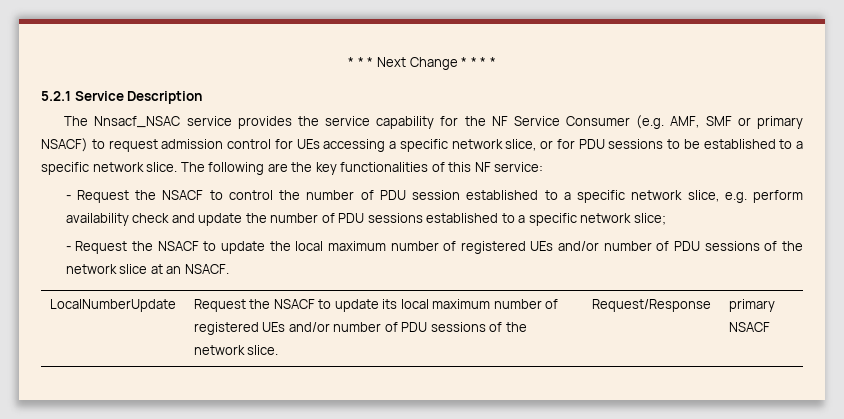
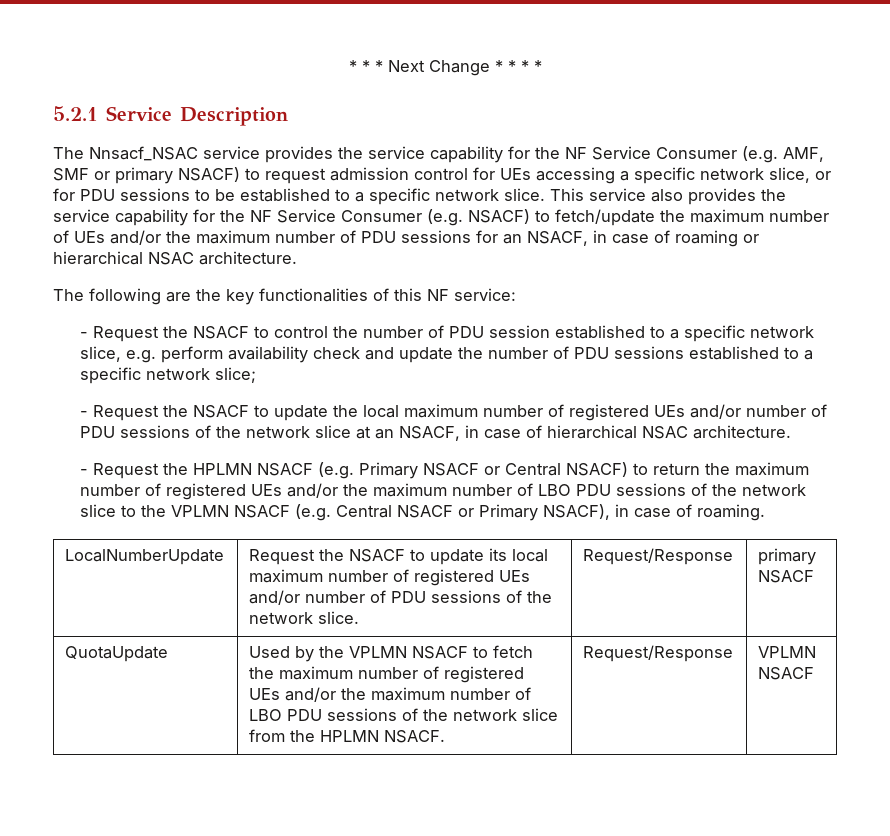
(178, 167) none -> [550,188,786,205] [53,209,829,226] [53,230,759,247] [53,251,297,265] This service also provides the service capability for the NF Service Consumer (e.g. NSACF) to fetch/update the maximum number of UEs and/or the maximum number of PDU sessions for an NSACF, in case of roaming or hierarchical NSAC architecture. //
[184,264,229,274] NSACF. -> [398,425,791,441] [79,462,809,479] [79,483,806,500] [79,504,765,521] NSACF, in case of hierarchical NSAC architecture. // - Request the HPLMN NSACF (e.g. Primary NSACF or Central NSACF) to return the maximum number of registered UEs and/or the maximum number of LBO PDU sessions of the network slice to the VPLMN NSACF (e.g. Central NSACF or Primary NSACF), in case of roaming.
(770, 327) none -> [65,646,169,662] [249,645,534,662] [249,666,525,683] [249,687,532,702] [249,708,559,721] [249,729,446,743] [583,645,734,662] [758,646,817,658] [758,667,815,680] // QuotaUpdate | Used by the VPLMN NSACF to fetch the maximum number of registered UEs and/or the maximum number of LBO PDU sessions of the network slice from the HPLMN NSACF. | Request/Response | VPLMN NSACF

